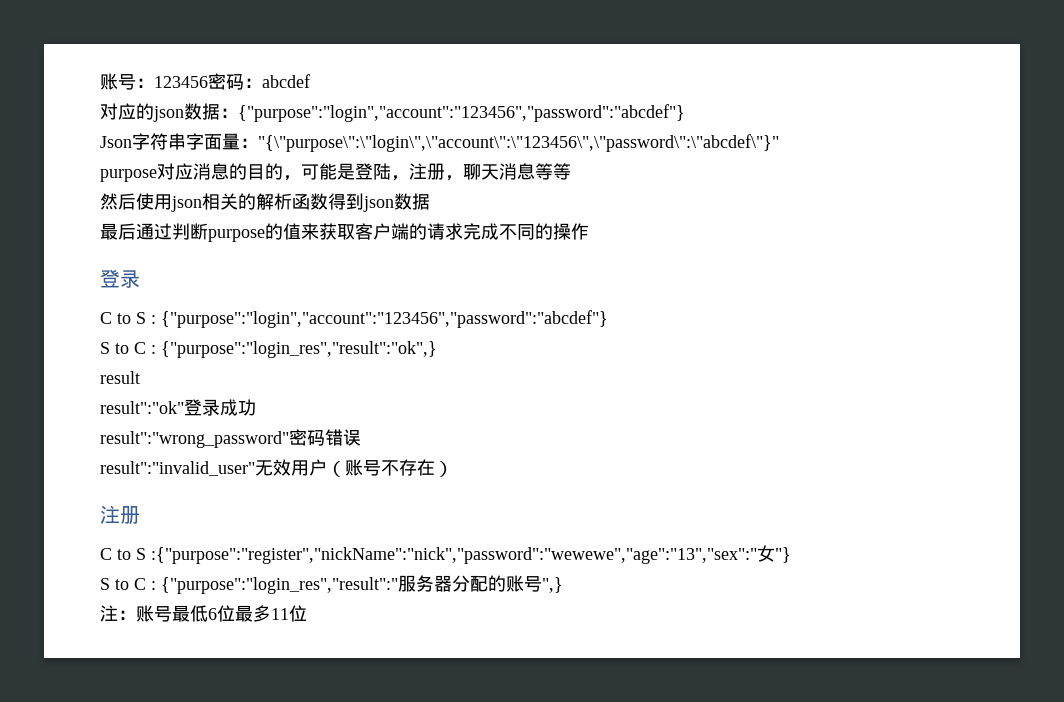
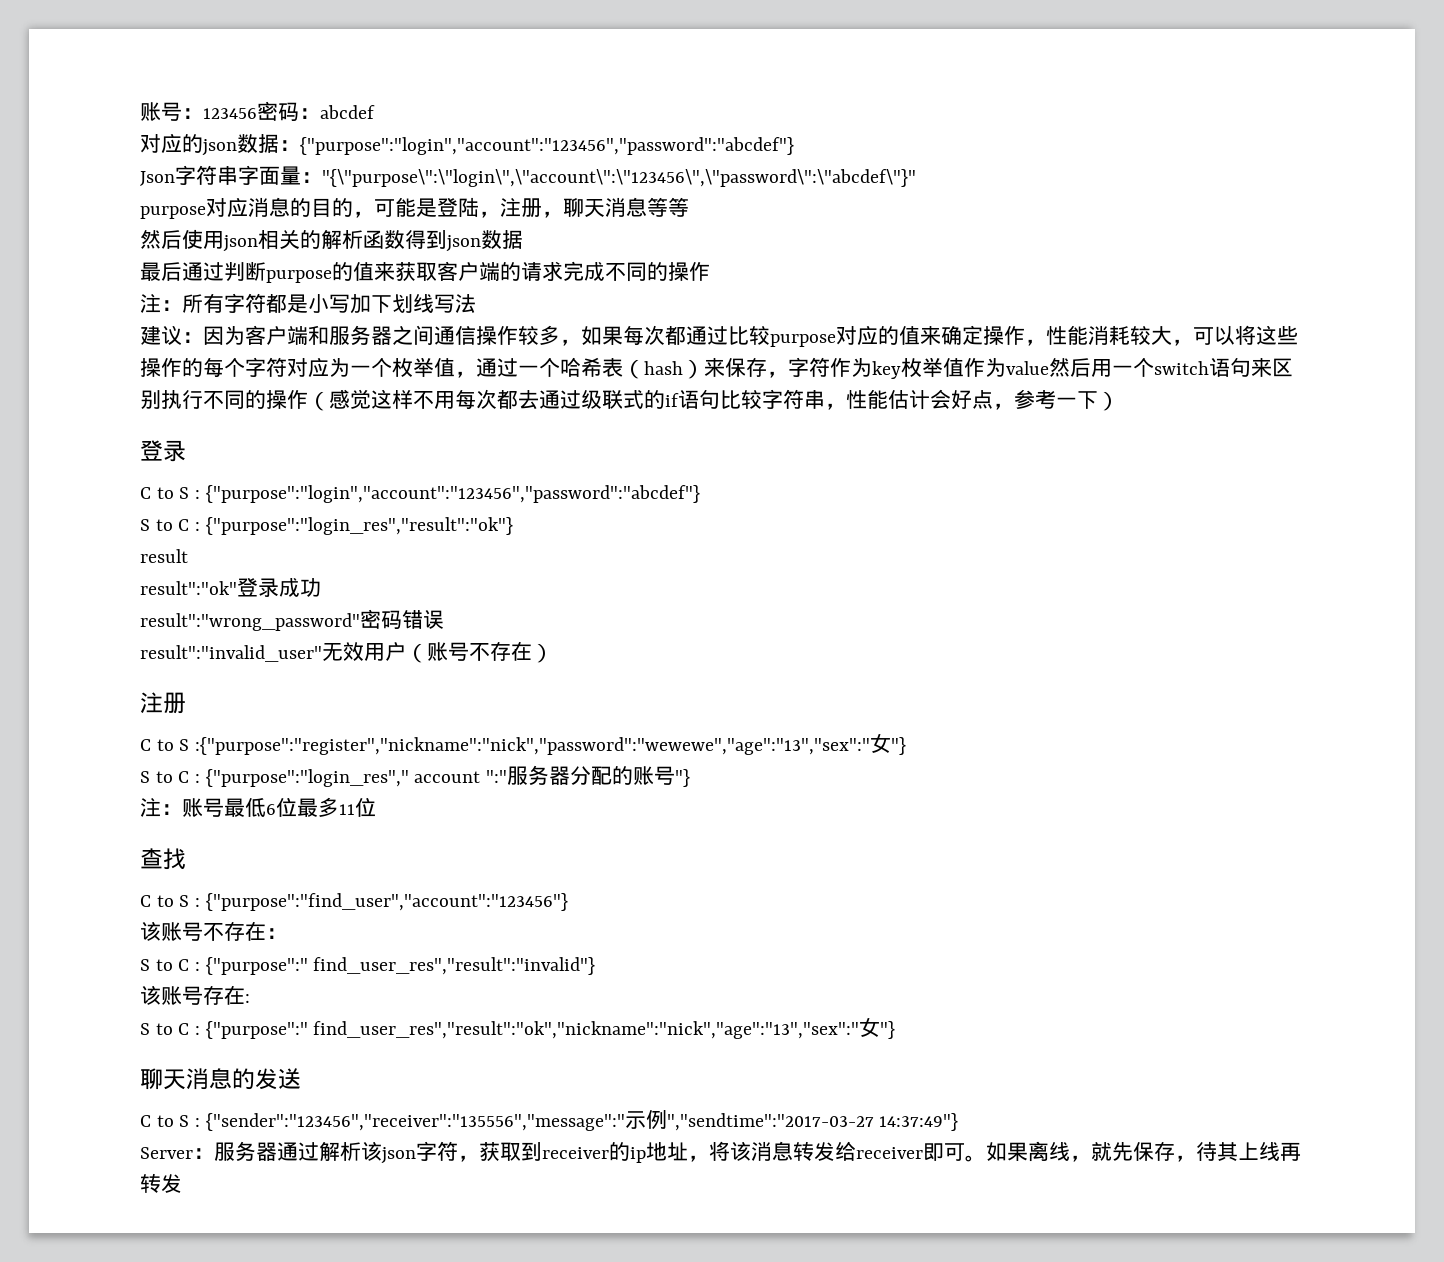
(589, 231) none -> [140,293,476,314] [140,325,1298,347] [140,357,1293,379] [140,389,1119,411] // 注：所有字符都是小写加下划线写法 // 建议：因为客户端和服务器之间通信操作较多，如果每次都通过比较purpose对应的值来确定操作，性能消耗较大，可以将这些操作的每个字符对应为一个枚举值，通过一个哈希表（hash）来保存，字符作为key枚举值作为value然后用一个switch语句来区别执行不同的操作（感觉这样不用每次都去通过级联式的if语句比较字符串，性能估计会好点，参考一下）
[161,341,437,358] {"purpose":"login_res","result":"ok",} -> [205,517,513,535] {"purpose":"login_res","result":"ok"}
[151,547,757,564] :{"purpose":"register","nickName":"nick","password":"wewewe","age":"13","sex":" -> [195,737,871,755] :{"purpose":"register","nickname":"nick","password":"wewewe","age":"13","sex":"
[161,577,398,594] {"purpose":"login_res","result":" -> [205,769,508,787] {"purpose":"login_res"," account ":"
[542,577,563,593] ",} -> [675,769,691,787] "}
(307, 613) none -> [140,848,186,870] [140,893,568,911] [140,921,287,941] [140,957,596,975] [140,985,250,1005] [140,1018,896,1039] [140,1068,301,1090] [140,1110,959,1131] [140,1141,1301,1164] [140,1173,182,1193] // 查找 // C to S : {"purpose":"find_user","account":"123456"} // 该账号不存在： // S to C : {"purpose":" find_user_res","result":"invalid"} // 该账号存在: // S to C : {"purpose":" find_user_res","result":"ok","nickname":"nick","age":"13","sex":"女"} // 聊天消息的发送 // C to S : {"sender":"123456","receiver":"135556","message":"示例","sendtime":"2017-03-27 14:37:49"} // Server：服务器通过解析该json字符，获取到receiver的ip地址，将该消息转发给receiver即可。如果离线，就先保存，待其上线再转发

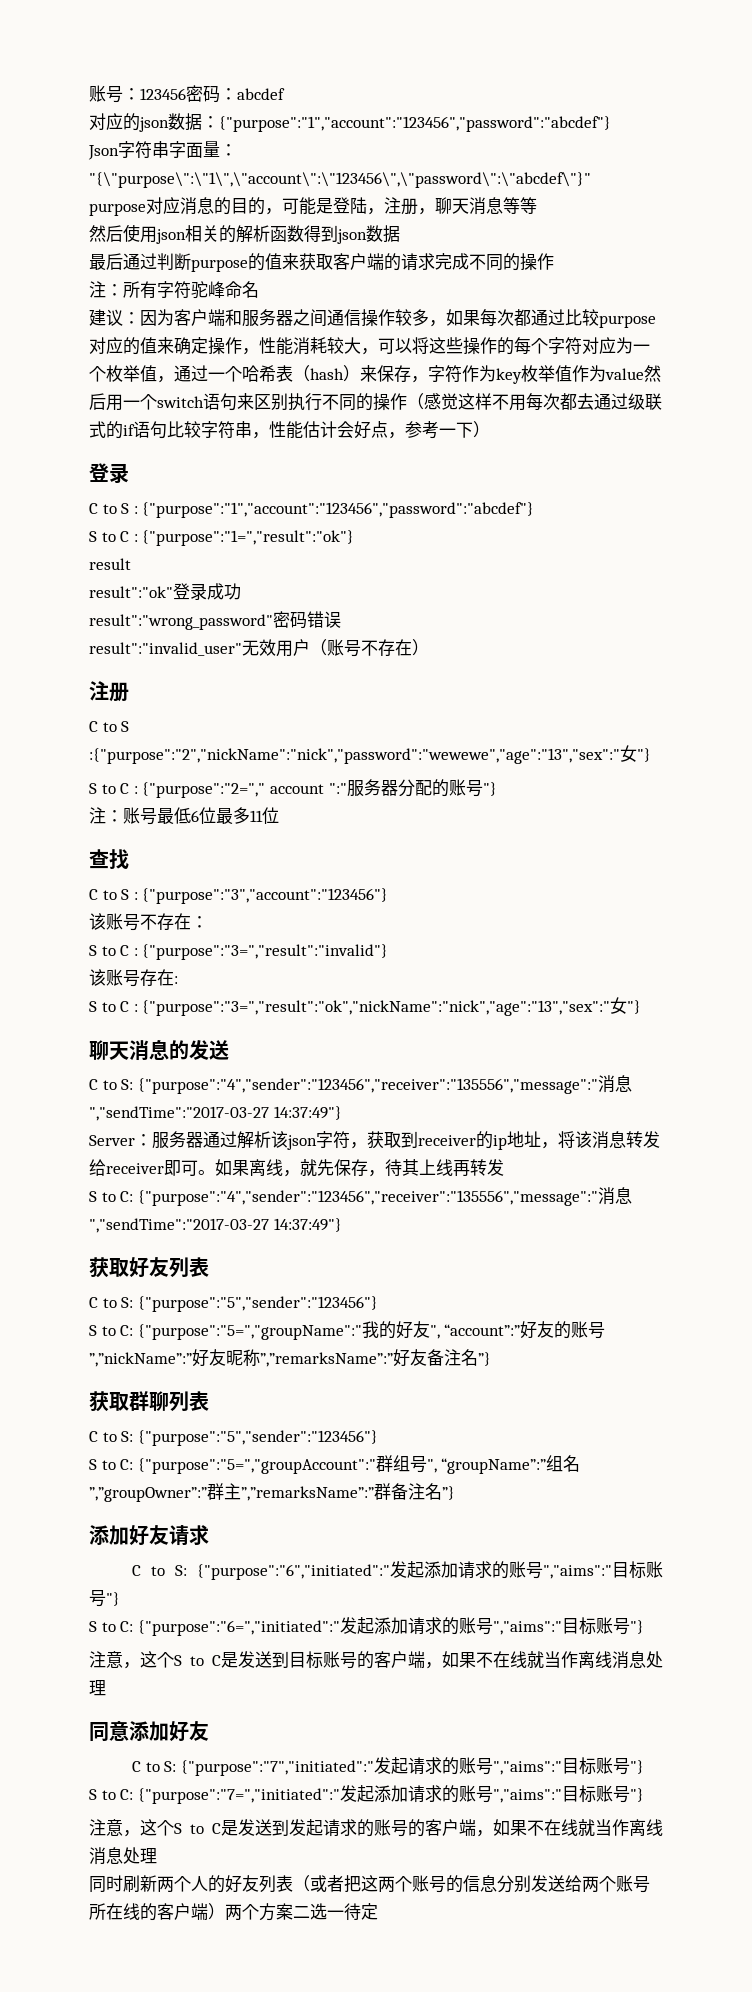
[300,137,794,155] {"purpose":"login","account":"123456","password":"abcdef"} -> [219,116,611,132] {"purpose":"1","account":"123456","password":"abcdef"}
[322,169,916,187] "{\"purpose\":\"login\",\"account\":\"123456\",\"password\":\"abcdef\"}" -> [89,172,591,188] "{\"purpose\":\"1\",\"account\":\"123456\",\"password\":\"abcdef\"}"
[266,294,476,314] 都是小写加下划线写法 -> [191,281,259,299] 驼峰命名
[205,485,700,503] [140,517,513,535] {"purpose":"login","account":"123456","password":"abcdef"} // S to C : {"purpose":"login_res","result":"ok"} -> [142,502,535,518] [89,530,355,546] {"purpose":"1","account":"123456","password":"abcdef"} // S to C : {"purpose":"1=","result":"ok"}
[195,737,871,755] :{"purpose":"register","nickname":"nick","password":"wewewe","age":"13","sex":" -> [89,748,620,764] :{"purpose":"2","nickName":"nick","password":"wewewe","age":"13","sex":"
[205,769,409,787] {"purpose":"login_res"," -> [142,782,266,798] {"purpose":"2=","
[205,893,568,911] {"purpose":"find_user","account":"123456"} -> [142,888,389,904] {"purpose":"3","account":"123456"}
[205,957,596,975] {"purpose":" find_user_res","result":"invalid"} -> [142,944,389,960] {"purpose":"3=","result":"invalid"}
[205,1021,860,1039] {"purpose":" find_user_res","result":"ok","nickname":"nick","age":"13","sex":" -> [142,1000,611,1016] {"purpose":"3=","result":"ok","nickName":"nick","age":"13","sex":"
[179,1110,874,1131] S : {"sender":"123456","receiver":"135556","message":"示例","sendtime":"2017-03-27 -> [121,1075,632,1094] [89,1106,269,1121] S: {"purpose":"4","sender":"123456","receiver":"135556","message":"消息","sendTime":"2017-03-27
(182, 1183) none -> [89,1187,632,1206] [89,1218,342,1233] [89,1257,209,1278] [89,1296,378,1312] [89,1321,606,1340] [89,1349,491,1367] [89,1391,209,1412] [89,1430,378,1446] [89,1455,581,1474] [89,1483,455,1502] [89,1525,209,1546] [132,1561,663,1580] [89,1590,120,1607] [89,1617,644,1636] [89,1651,663,1669] [89,1680,106,1696] [89,1721,209,1742] [132,1757,645,1776] [89,1785,644,1804] [89,1819,663,1837] [89,1847,157,1865] [89,1875,650,1893] [89,1903,378,1921] // S to C: {"purpose":"4","sender":"123456","receiver":"135556","message":"消息","sendTime":"2017-03-27 14:37:49"} // 获取好友列表 // C to S: {"purpose":"5","sender":"123456"} // S to C: {"purpose":"5=","groupName":"我的好友", “account”:”好友的账号”,”nickName”:”好友昵称”,”remarksName”:”好友备注名”} // 获取群聊列表 // C to S: {"purpose":"5","sender":"123456"} // S to C: {"purpose":"5=","groupAccount":"群组号", “groupName”:”组名”,”groupOwner”:”群主”,”remarksName”:”群备注名”} // 添加好友请求 // C to S: {"purpose":"6","initiated":"发起添加请求的账号","aims":"目标账号"} // S to C: {"purpose":"6=","initiated":"发起添加请求的账号","aims":"目标账号"} // 注意，这个S to C是发送到目标账号的客户端，如果不在线就当作离线消息处理 // 同意添加好友 // C to S: {"purpose":"7","initiated":"发起请求的账号","aims":"目标账号"} // S to C: {"purpose":"7=","initiated":"发起添加请求的账号","aims":"目标账号"} // 注意，这个S to C是发送到发起请求的账号的客户端，如果不在线就当作离线消息处理 // 同时刷新两个人的好友列表（或者把这两个账号的信息分别发送给两个账号所在线的客户端）两个方案二选一待定

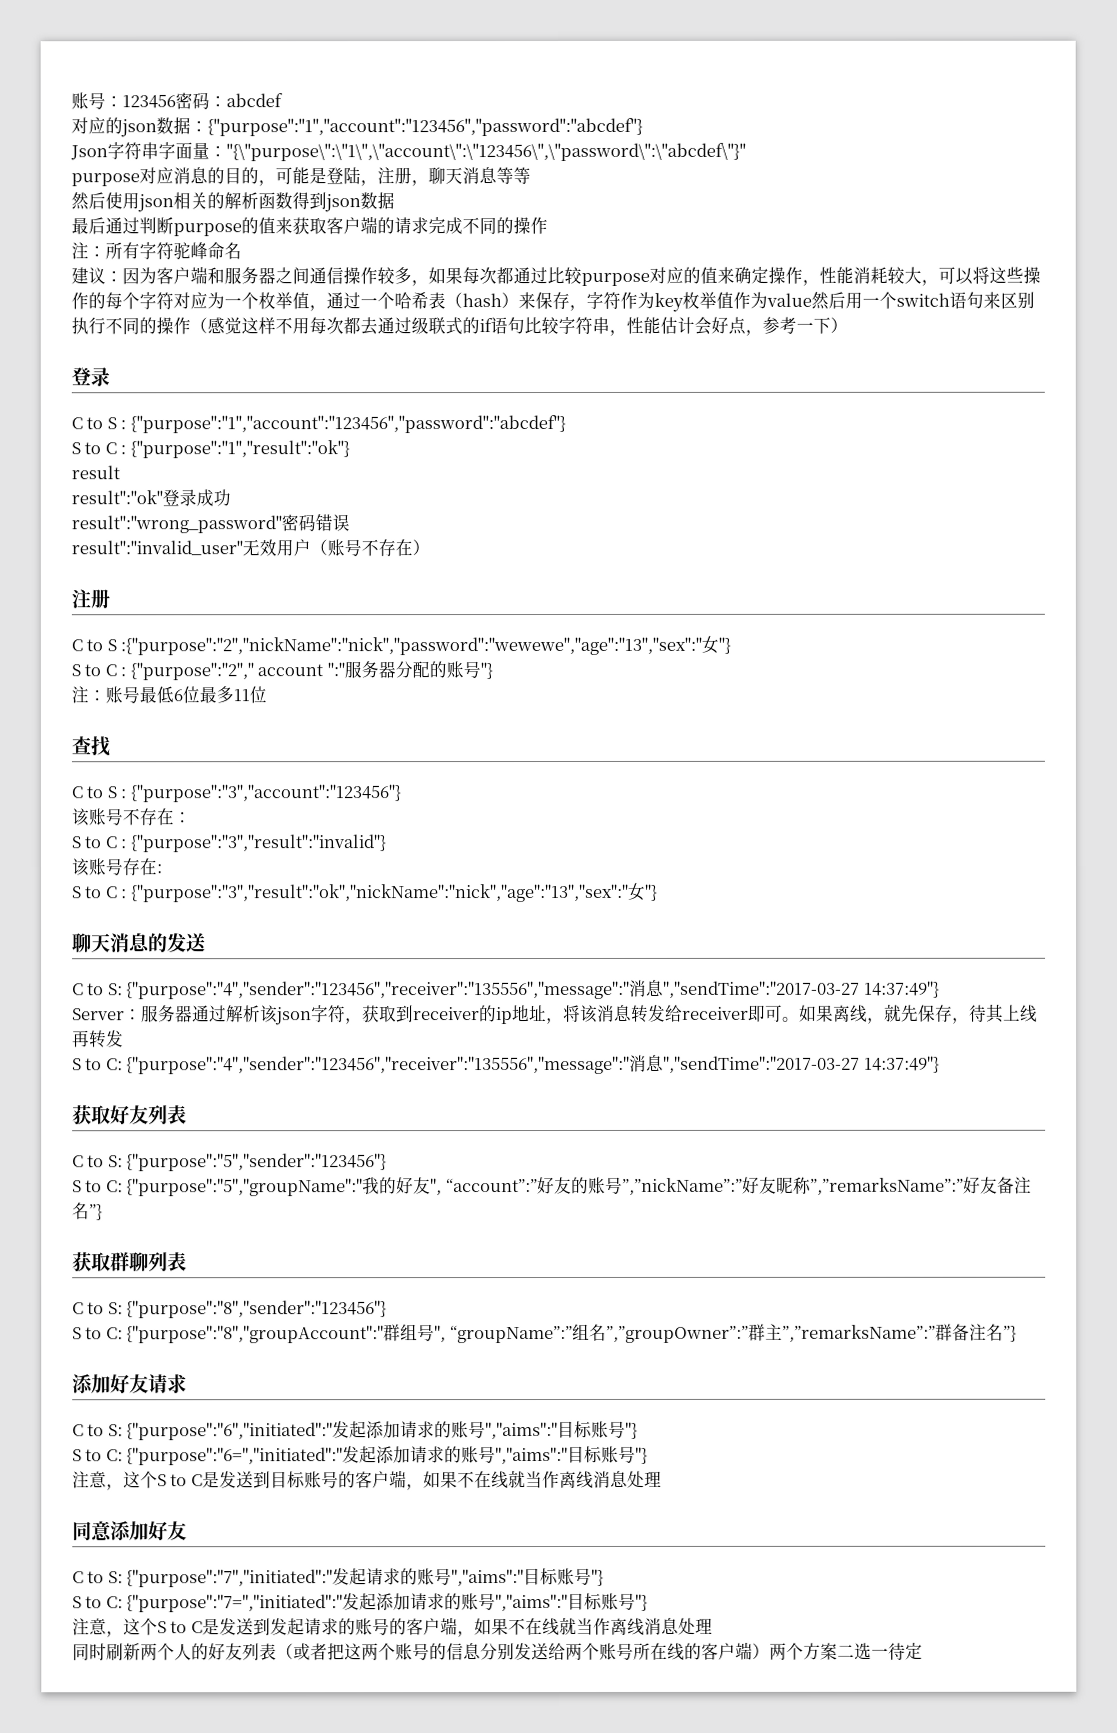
[142,530,355,546] {"purpose":"1=","result":"ok"} -> [129,440,350,459] {"purpose":"1","result":"ok"}
[142,782,266,798] {"purpose":"2="," -> [129,662,254,681] {"purpose":"2","
[142,944,389,960] {"purpose":"3=","result":"invalid"} -> [129,834,386,853] {"purpose":"3","result":"invalid"}
[142,1000,611,1016] {"purpose":"3=","result":"ok","nickName":"nick","age":"13","sex":" -> [130,883,629,903] {"purpose":"3","result":"ok","nickName":"nick","age":"13","sex":"
[137,1324,362,1340] {"purpose":"5=","groupName":" -> [126,1178,364,1197] {"purpose":"5","groupName":"
[137,1430,378,1446] [89,1458,376,1474] {"purpose":"5","sender":"123456"} // S to C: {"purpose":"5=","groupAccount":" -> [126,1300,388,1319] [72,1325,385,1344] {"purpose":"8","sender":"123456"} // S to C: {"purpose":"8","groupAccount":"

